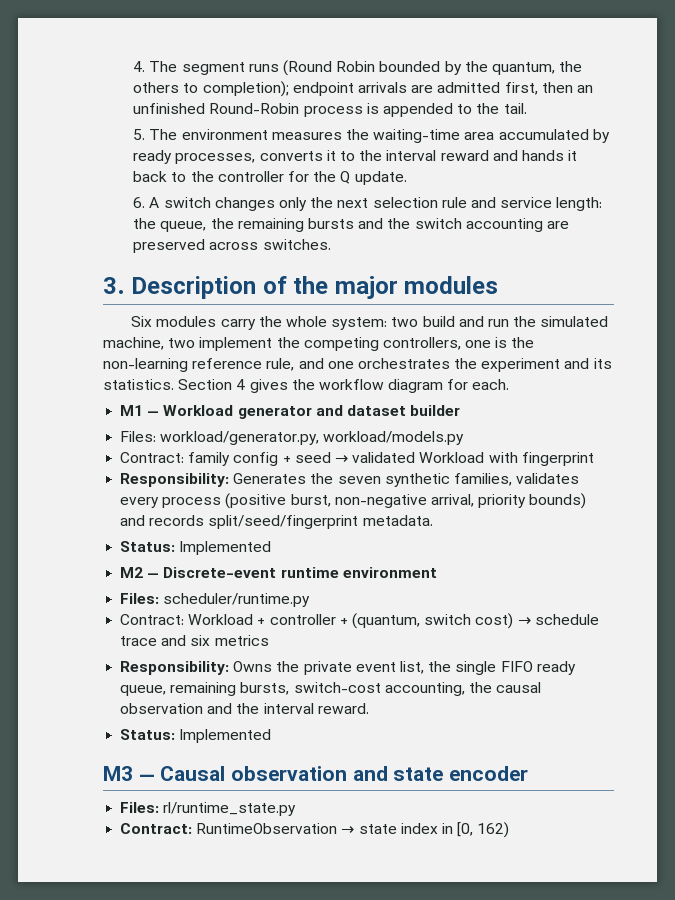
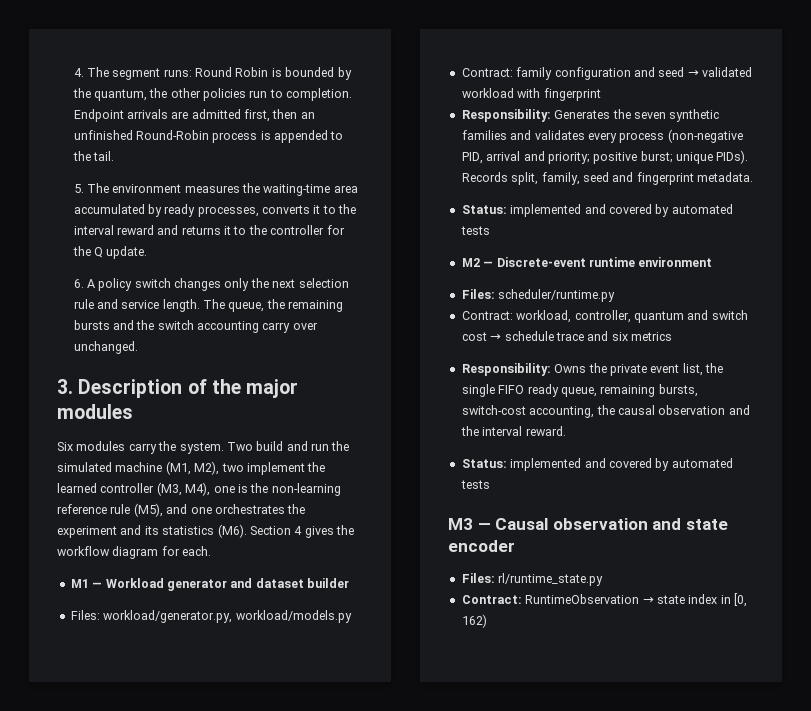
[248,60,376,76] runs (Round Robin -> [163,67,282,77] runs: Round Robin is
[133,81,354,97] others to completion); endpoint -> [170,88,353,101] [73,109,124,122] other policies run to completion. Endpoint
[521,150,578,161] [133,171,168,182] hands it back -> [181,226,232,235] returns it
(160, 202) none -> [98,278,133,291] policy
[556,197,603,211] [133,218,157,229] length: the -> [162,299,226,312] length. The
[546,221,569,229] [133,239,331,253] are preserved across switches. -> [262,322,318,333] [73,341,138,354] carry over unchanged.
[285,316,419,330] whole system: two -> [179,442,253,454] system. Two
[103,337,461,351] machine, two implement the competing controllers, -> [115,461,326,475] [57,482,211,496] machine (M1, M2), two implement the learned controller (M3, M4),
[266,358,295,371] rule, -> [110,503,163,517] rule (M5),
[103,379,174,390] statistics. -> [162,524,247,538] statistics (M6).
[233,452,291,466] config + -> [554,67,655,80] configuration and
[419,452,485,463] Workload -> [461,88,514,98] workload
[453,473,512,486] families, -> [461,130,532,140] families and
[225,493,587,509] [120,515,433,529] [120,541,272,555] (positive burst, non-negative arrival, priority bounds) and records split/seed/fingerprint metadata. // Status: Implemented -> [667,129,743,143] [461,150,749,164] [461,172,753,185] [461,204,733,217] [460,226,490,235] (non-negative PID, arrival and priority; positive burst; unique PIDs). Records split, family, seed and fingerprint metadata. // Status: implemented and covered by automated tests
[188,613,514,629] Workload + controller + (quantum, switch cost) -> [516,310,748,323] [461,332,487,341] workload, controller, quantum and switch cost
[179,729,272,743] Implemented -> [510,458,733,471] [460,480,490,489] implemented and covered by automated tests

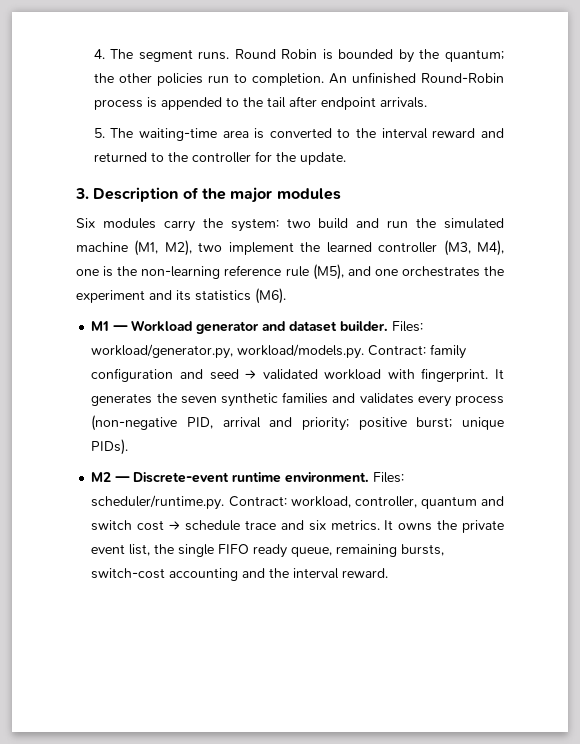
[163,69,192,77] runs: -> [198,51,230,60] runs.
[93,89,147,101] quantum, -> [445,49,505,62] quantum;
[73,109,315,122] Endpoint arrivals are admitted first, then an -> [328,73,347,84] An
[92,151,114,161] [73,183,358,196] [73,204,321,217] tail. // 5. The environment measures the waiting-time area accumulated by ready processes, converts it -> [266,96,427,110] [93,128,332,141] tail after endpoint arrivals. // 5. The waiting-time area is converted
[181,226,232,235] returns it -> [93,152,147,162] returned
[93,247,103,258] Q -> (296, 157) none
[73,278,349,291] [73,299,344,312] [73,320,318,333] [73,341,138,354] // 6. A policy switch changes only the next selection rule and service length. The queue, the remaining bursts and the switch accounting carry over unchanged. -> (346, 158) none
[179,442,253,454] system. Two -> [230,218,311,232] system: two
[249,525,354,538] [57,546,212,559] Section 4 gives the workflow diagram for each. -> (286, 296) none
[307,578,349,588] builder // -> [340,321,389,332] builder.
[235,610,352,623] workload/models.py // -> [237,344,365,359] workload/models.py.
[543,88,601,101] [461,109,611,122] fingerprint // Responsibility: Generates -> [421,368,504,382] [91,393,153,406] fingerprint. It generates
[461,172,753,185] [461,204,733,217] [460,226,490,235] Records split, family, seed and fingerprint metadata. // Status: implemented and covered by automated tests -> (129, 447) none
[638,257,713,267] [461,289,616,302] environment // Files: scheduler/runtime.py // -> [285,472,405,483] [91,495,225,510] environment. Files: scheduler/runtime.py.
[631,332,672,341] [461,363,587,376] metrics // Responsibility: Owns -> [330,520,433,531] metrics. It owns
[529,405,726,418] accounting, the causal observation -> [169,568,239,581] accounting
[461,458,733,471] [460,480,490,489] [448,518,728,530] [448,540,515,552] [461,573,604,586] [461,593,747,607] [461,614,487,628] // Status: implemented and covered by automated tests // M3 — Causal observation and state encoder // Files: rl/runtime_state.py // Contract: RuntimeObservation → state index in [0, 162) -> (389, 573) none

